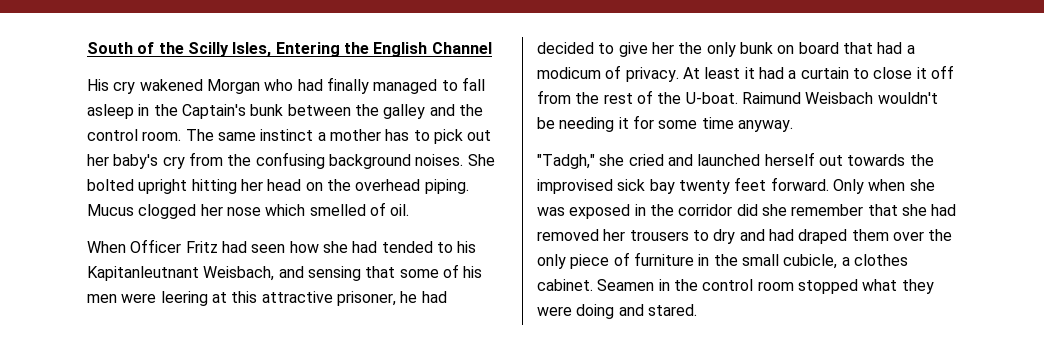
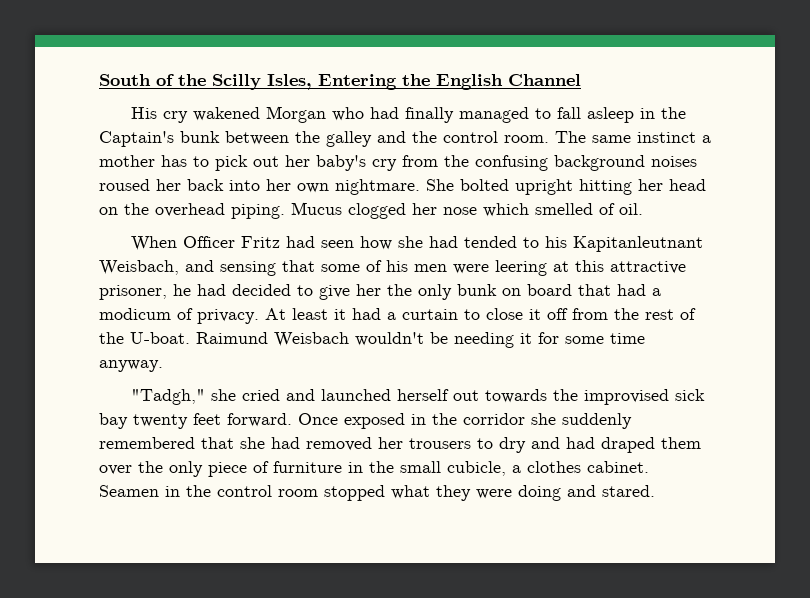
[415,154,464,166] noises. -> [651,156,697,167] [99,179,420,195] noises roused her back into her own nightmare.
[832,179,935,194] [537,207,565,216] Only when she was -> [298,413,338,425] Once
[736,204,864,216] did she remember -> [531,413,632,429] [99,437,195,449] she suddenly remembered

